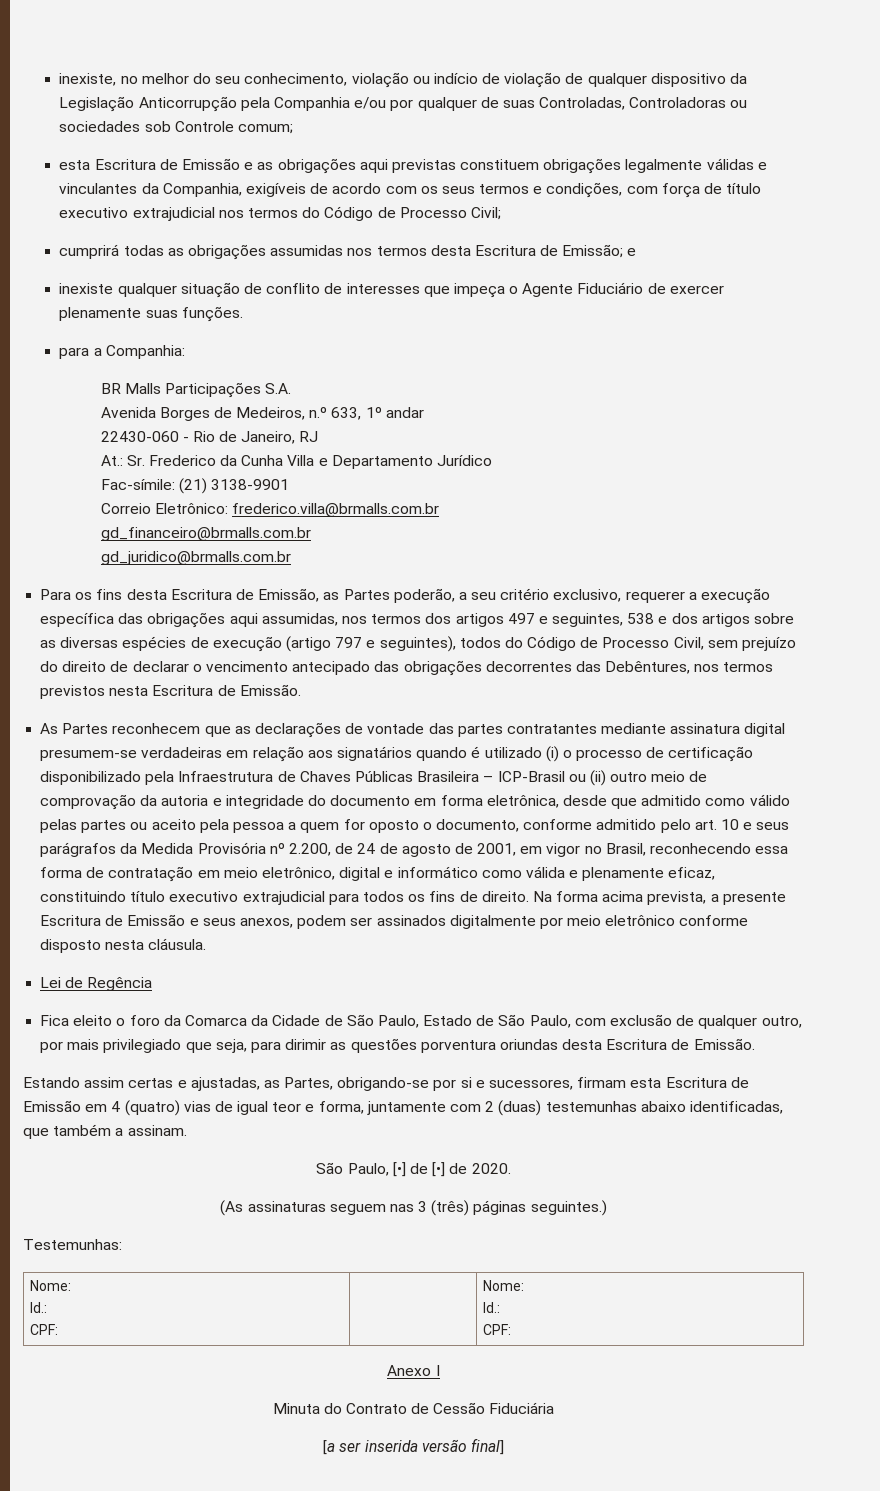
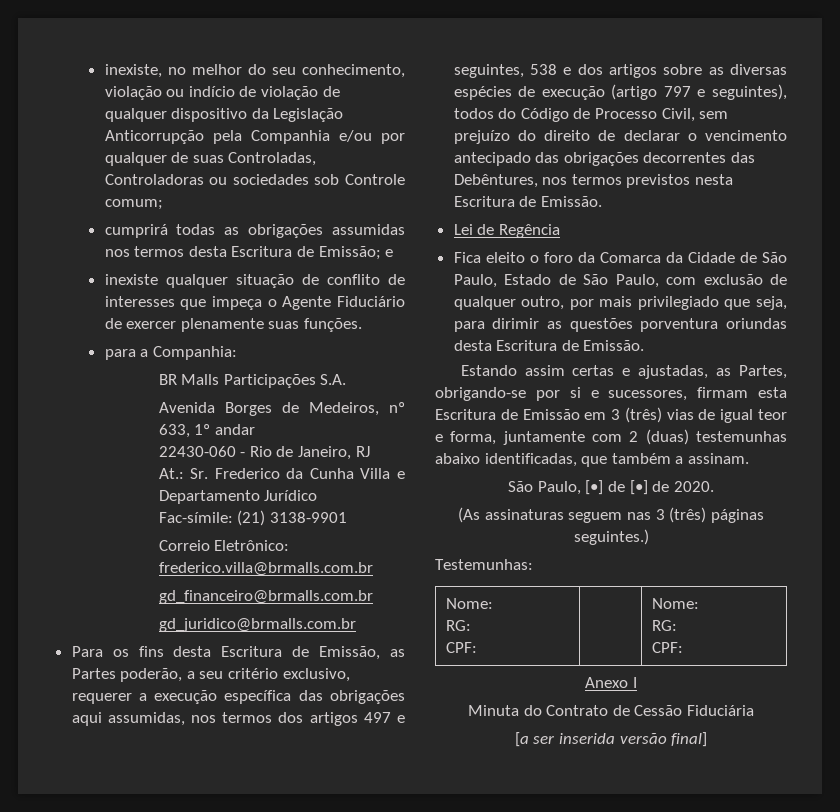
[59,158,767,174] [59,182,762,198] [59,206,501,221] // esta Escritura de Emissão e as obrigações aqui previstas constituem obrigações legalmente válidas e vinculantes da Companhia, exigíveis de acordo com os seus termos e condições, com força de título executivo extrajudicial nos termos do Código de Processo Civil; -> (163, 204) none
[309,407,328,418] n.º -> [389,402,405,413] nº
[40,722,786,738] [40,746,754,762] [40,770,708,786] [40,794,790,810] [40,819,790,833] [40,842,789,857] [40,866,716,882] [40,891,786,905] [40,914,749,929] [40,938,207,953] // As Partes reconhecem que as declarações de vontade das partes contratantes mediante assinatura digital presumem-se verdadeiras em relação aos signatários quando é utilizado (i) o processo de certificação disponibilizado pela Infraestrutura de Chaves Públicas Brasileira – ICP-Brasil ou (ii) outro meio de comprovação da autoria e integridade do documento em forma eletrônica, desde que admitido como válido pelas partes ou aceito pela pessoa a quem for oposto o documento, conforme admitido pelo art. 10 e seus parágrafos da Medida Provisória nº 2.200, de 24 de agosto de 2001, em vigor no Brasil, reconhecendo essa forma de contratação em meio eletrônico, digital e informático como válida e plenamente eficaz, constituindo título executivo extrajudicial para todos os fins de direito. Na forma acima prevista, a presente Escritura de Emissão e seus anexos, podem ser assinados digitalmente por meio eletrônico conforme disposto nesta cláusula. -> (602, 201) none
[111,1100,180,1116] 4 (quatro) -> [611,407,662,423] 3 (três)
[30,1302,48,1313] Id.: -> [445,620,471,631] RG:
[483,1302,501,1313] Id.: -> [651,620,677,631] RG:

